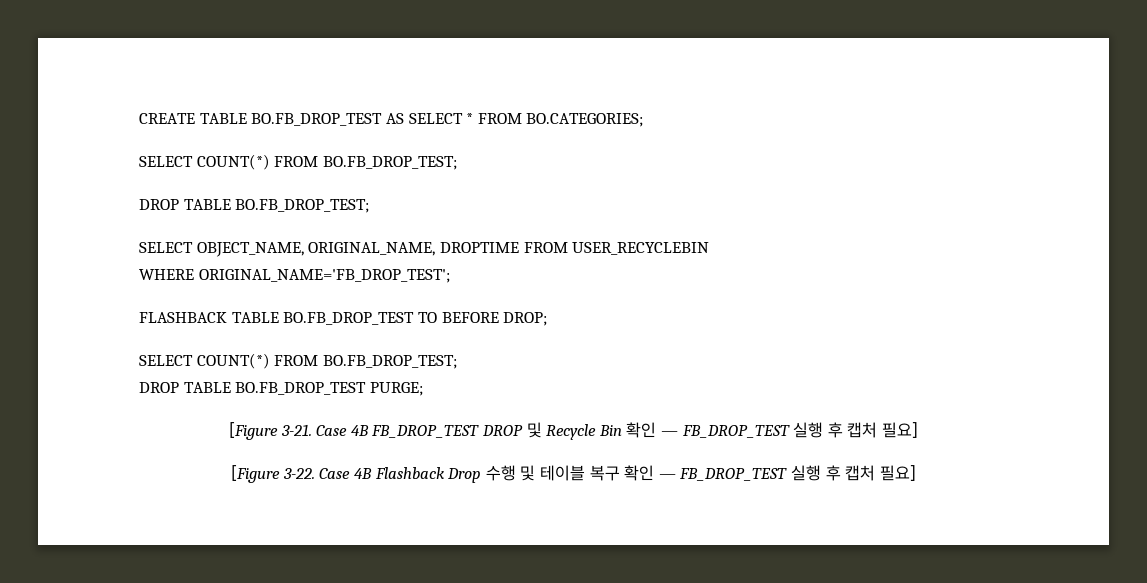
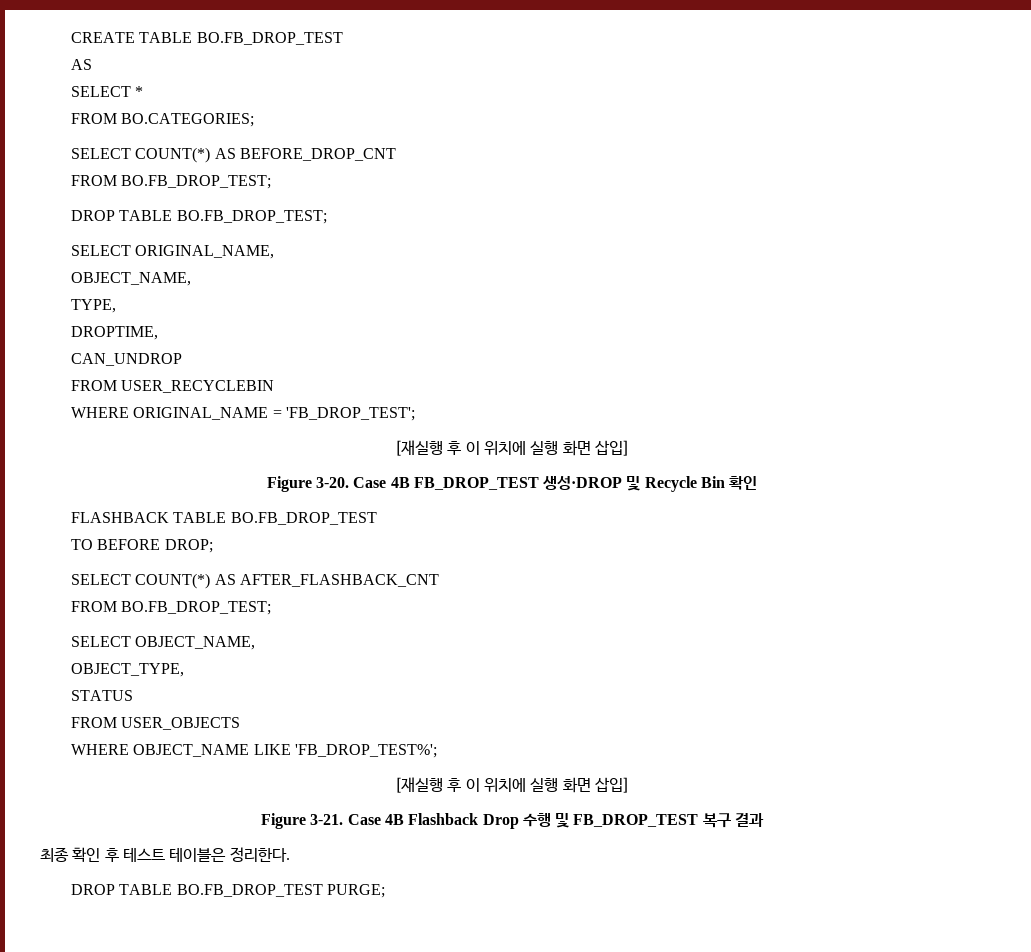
[386,113,405,124] AS -> [71,59,93,70] // AS //
(474, 118) none -> (144, 91) //
(270, 162) none -> [214,148,396,161] AS BEFORE_DROP_CNT //
[196,242,520,257] OBJECT_NAME, ORIGINAL_NAME, DROPTIME -> [135,245,275,259] [71,272,192,286] [71,299,117,313] [71,326,159,340] [71,353,183,366] ORIGINAL_NAME, // OBJECT_NAME, // TYPE, // DROPTIME, // CAN_UNDROP //
[198,269,450,283] ORIGINAL_NAME='FB_DROP_TEST'; -> [133,407,415,421] [387,440,637,456] [266,476,758,492] ORIGINAL_NAME = 'FB_DROP_TEST'; // ［재실행 후 이 위치에 실행 화면 삽입］ // Figure 3-20. Case 4B FB_DROP_TEST 생성·DROP 및 Recycle Bin 확인
(415, 318) none -> (377, 518) //
[274,355,458,369] [139,382,424,396] [219,422,928,440] [221,465,926,483] FROM BO.FB_DROP_TEST; // DROP TABLE BO.FB_DROP_TEST PURGE; // ［Figure 3-21. Case 4B FB_DROP_TEST DROP 및 Recycle Bin 확인 — FB_DROP_TEST 실행 후 캡처 필요］ // ［Figure 3-22. Case 4B Flashback Drop 수행 및 테이블 복구 확인 — FB_DROP_TEST 실행 후 캡처 필요］ -> [214,574,439,587] [71,601,272,615] [71,636,256,650] [71,663,185,677] [71,690,134,701] [71,717,241,730] [71,744,437,758] [387,777,637,793] [260,813,765,829] [40,847,290,862] [71,884,385,898] AS AFTER_FLASHBACK_CNT // FROM BO.FB_DROP_TEST; // SELECT OBJECT_NAME, // OBJECT_TYPE, // STATUS // FROM USER_OBJECTS // WHERE OBJECT_NAME LIKE 'FB_DROP_TEST%'; // ［재실행 후 이 위치에 실행 화면 삽입］ // Figure 3-21. Case 4B Flashback Drop 수행 및 FB_DROP_TEST 복구 결과 // 최종 확인 후 테스트 테이블은 정리한다. // DROP TABLE BO.FB_DROP_TEST PURGE;

